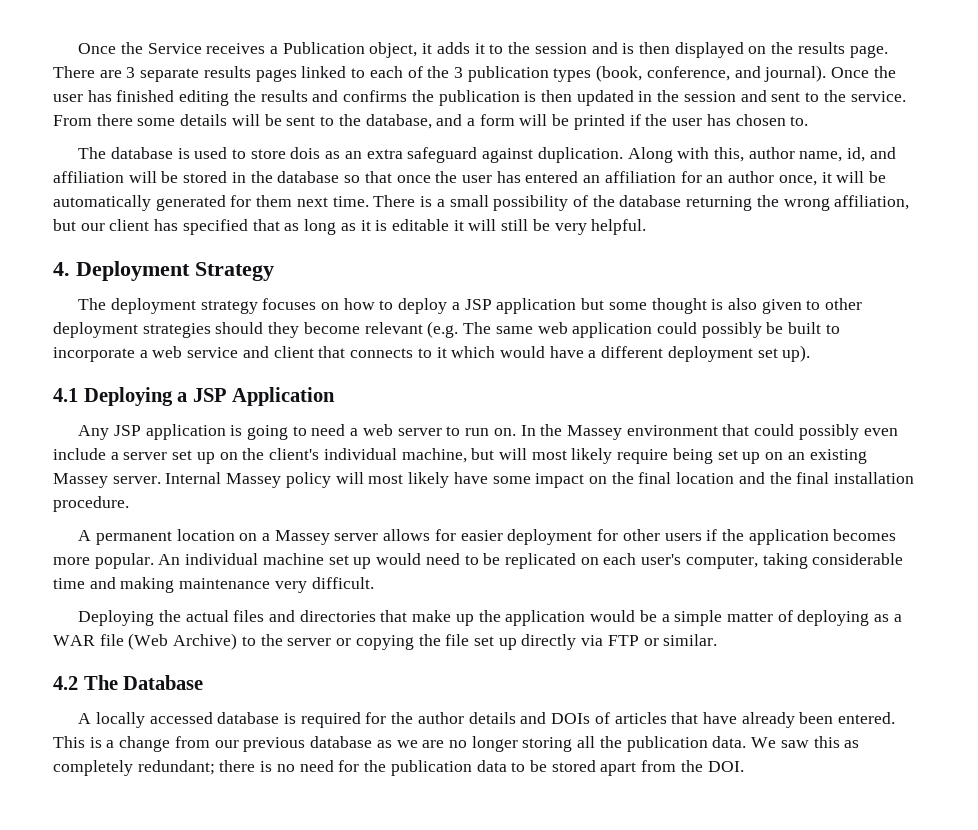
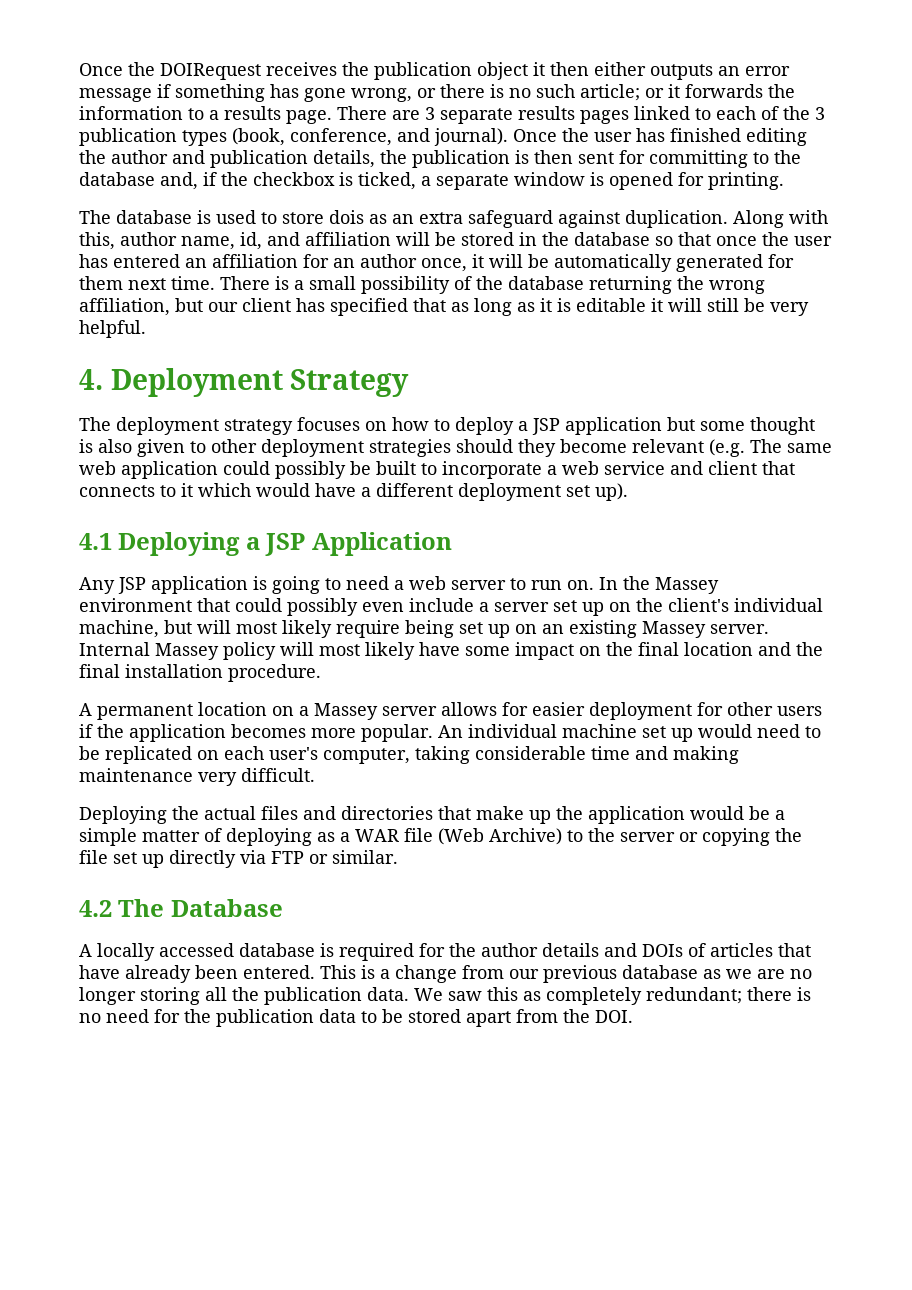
[78,42,794,58] Once the Service receives a Publication object, it adds it to the session and is then displayed on the -> [79,62,790,80] [79,84,795,102] [79,106,219,120] Once the DOIRequest receives the publication object it then either outputs an error message if something has gone wrong, or there is no such article; or it forwards the information to a
[260,90,906,106] [53,114,809,130] results and confirms the publication is then updated in the session and sent to the service. From there some details will be sent to the database, and a form will be printed if the user has chosen to. -> [111,150,801,168] [79,172,784,190] author and publication details, the publication is then sent for committing to the database and, if the checkbox is ticked, a separate window is opened for printing.

